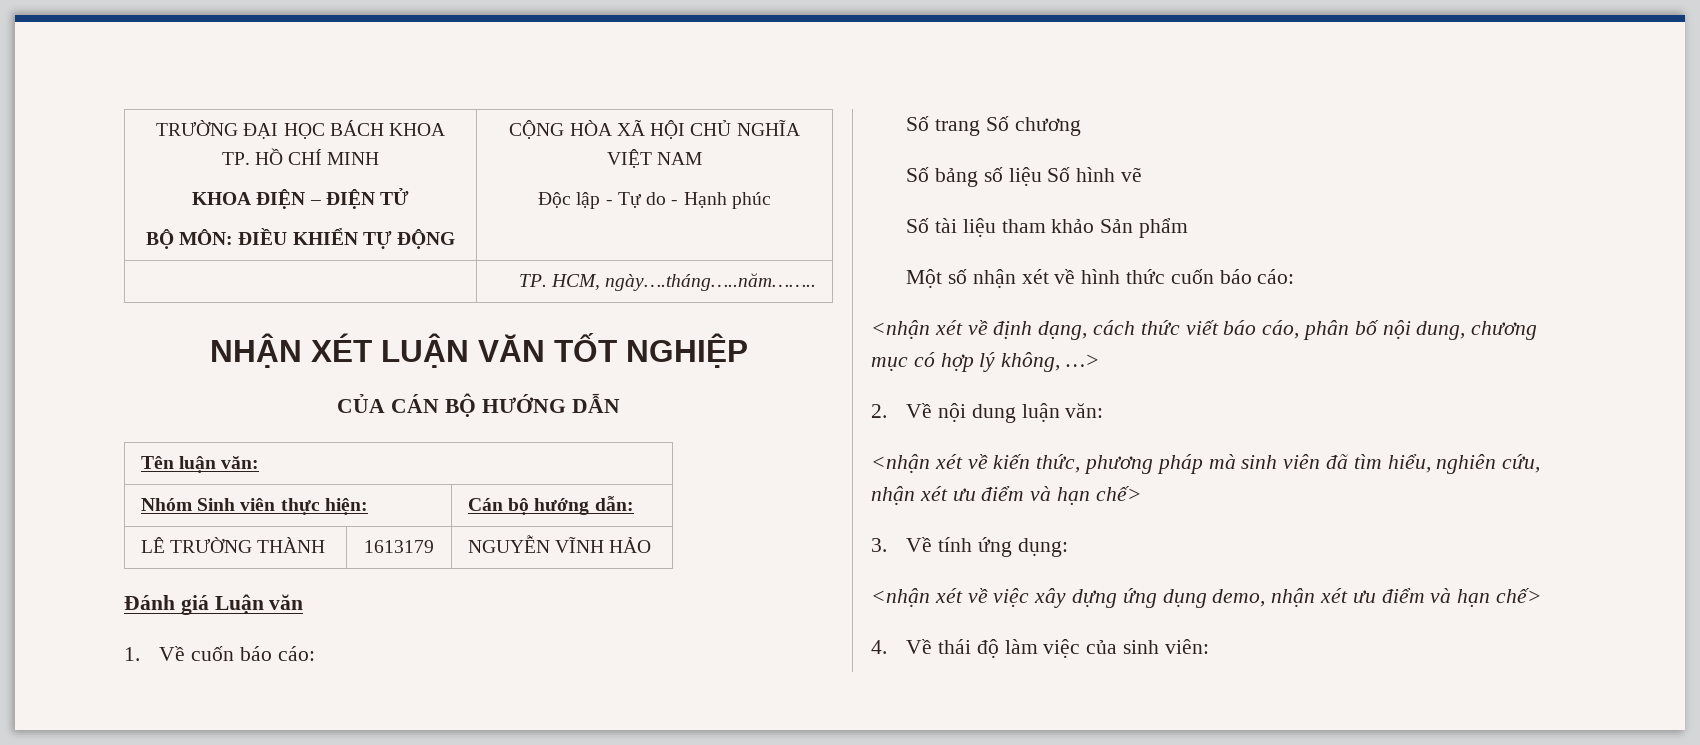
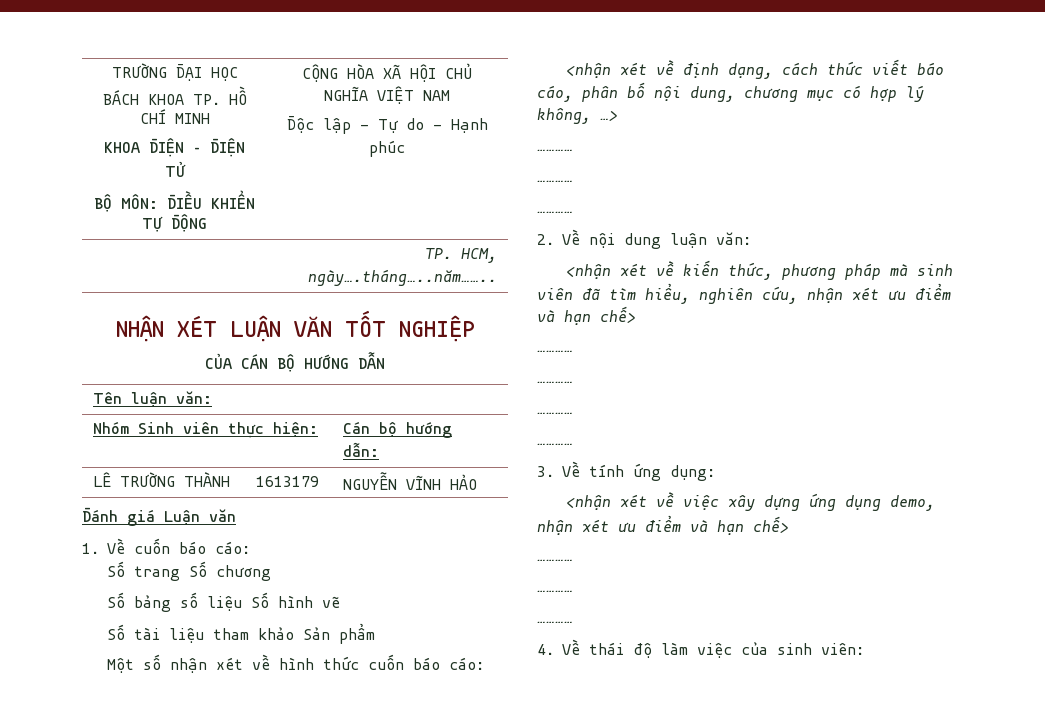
(1101, 360) none -> [537,149,573,151] [537,180,573,182] [537,211,573,213] // ………… // ………… // …………
(1142, 493) none -> [537,350,573,352] [537,381,573,383] [537,412,573,414] [537,443,573,445] // ………… // ………… // ………… // …………
(1543, 595) none -> [537,559,573,561] [537,590,573,592] [537,621,573,623] // ………… // ………… // …………

